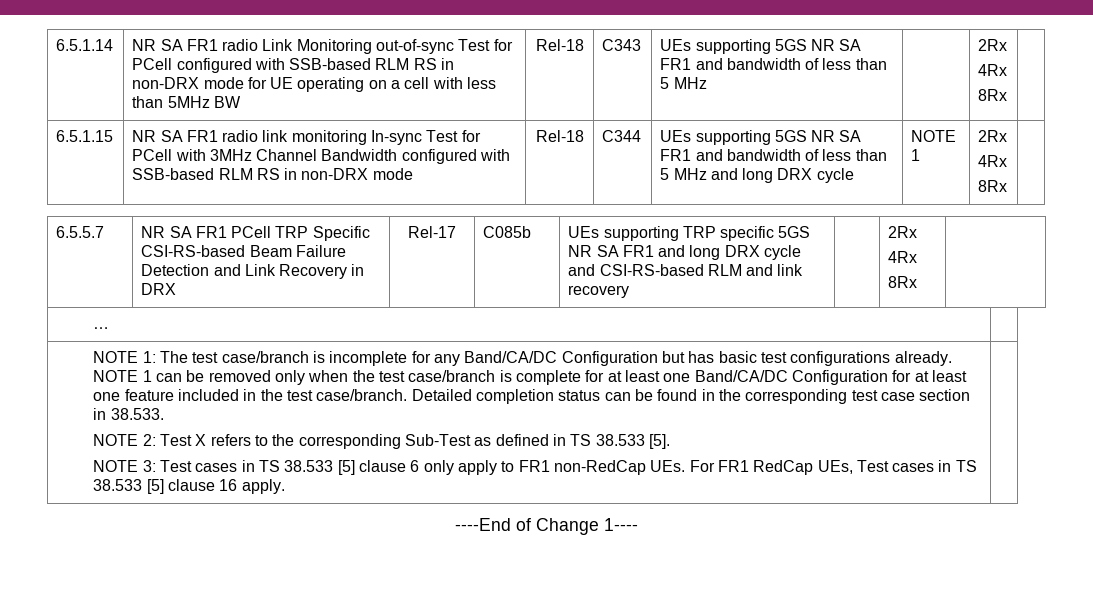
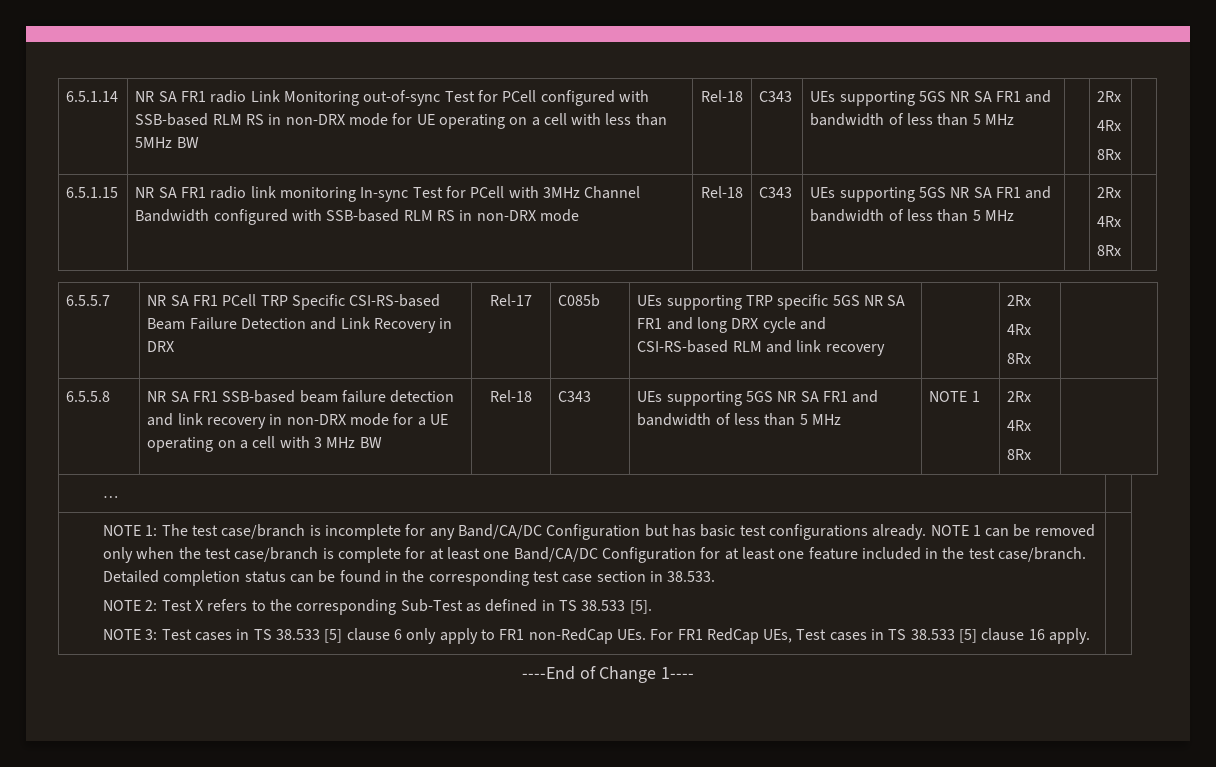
[602,130,642,142] C344 -> [759,187,793,198] C343
[710,168,854,183] [911,130,957,142] [911,149,921,161] and long DRX cycle | NOTE 1 -> (1014, 215) |
(918, 282) none -> [66,391,111,402] [147,390,455,403] [147,413,448,429] [147,436,382,452] [490,390,532,402] [558,391,592,402] [637,390,879,406] [637,413,841,426] [929,391,980,402] [1007,391,1032,402] [1007,420,1032,431] [1007,449,1032,460] // 6.5.5.8 | NR SA FR1 SSB-based beam failure detection and link recovery in non-DRX mode for a UE operating on a cell with 3 MHz BW | Rel-18 | C343 | UEs supporting 5GS NR SA FR1 and bandwidth of less than 5 MHz | NOTE 1 | 2Rx // 4Rx // 8Rx |

